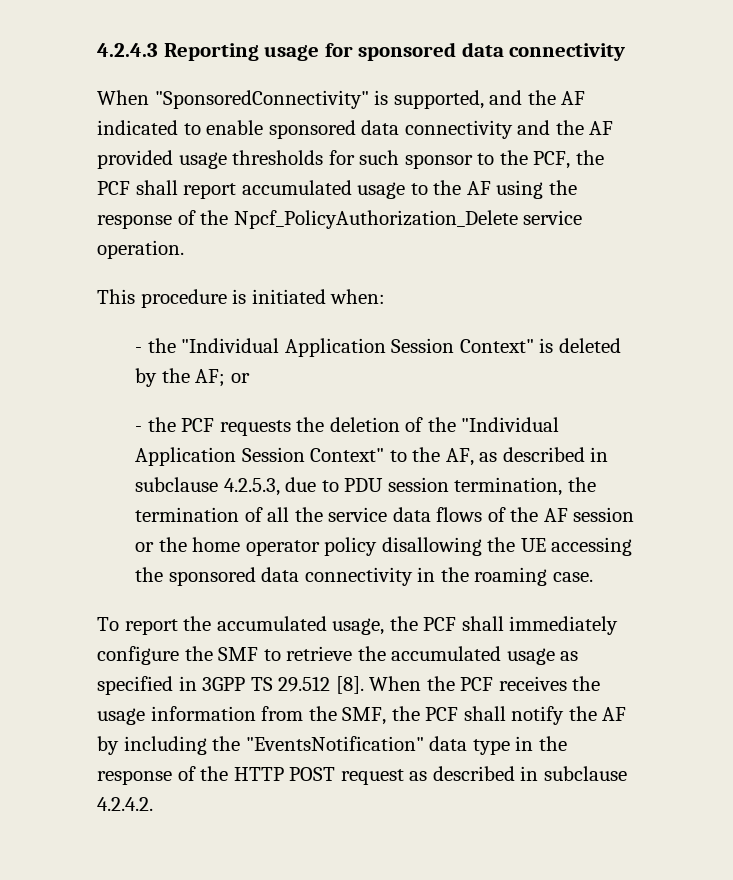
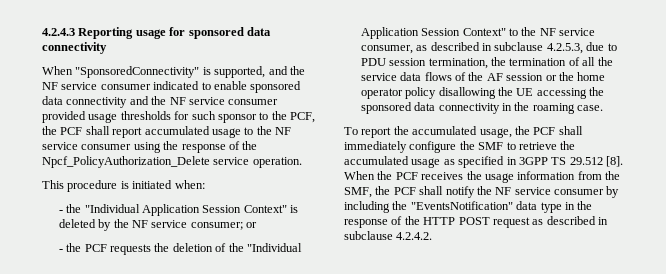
[561,91,586,105] AF -> [42,82,151,90] NF service consumer
[589,121,614,135] AF -> [169,97,279,105] NF service consumer
[466,181,491,195] AF -> [275,127,291,135] [42,142,132,150] NF service consumer
[195,369,226,387] AF; -> [132,220,243,230] NF service consumer;
[445,448,474,466] AF, -> [539,28,596,36] [360,45,413,54] NF service consumer,
[602,707,627,721] AF -> [495,187,604,195] NF service consumer

